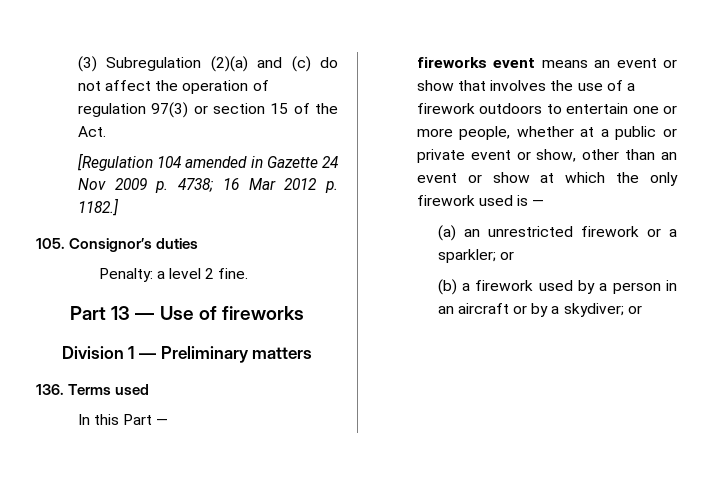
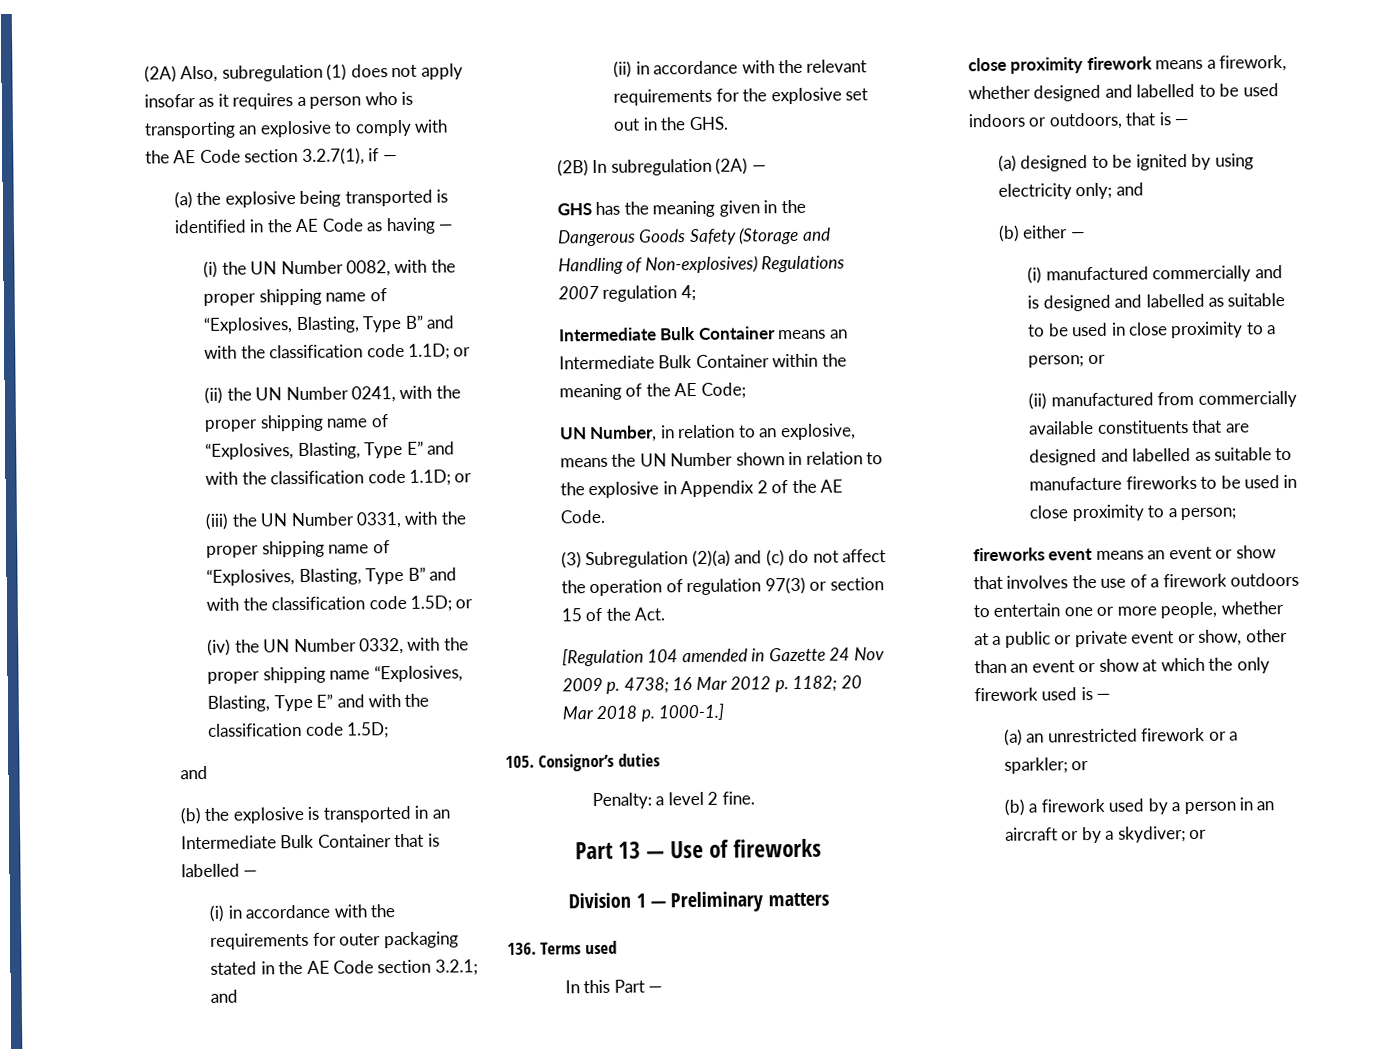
(77, 64) none -> [143,63,463,83] [143,91,414,110] [143,119,449,139] [144,147,397,165] [173,189,449,209] [173,217,453,235] [203,259,456,278] [203,288,387,306] [203,314,456,334] [204,343,472,360] [204,385,461,404] [204,414,388,432] [205,440,456,460] [205,469,473,486] [205,511,466,530] [206,540,390,558] [206,566,458,586] [206,595,474,612] [207,637,469,656] [207,665,463,684] [207,693,430,712] [207,722,390,739] [179,765,208,780] [179,805,450,825] [180,833,440,850] [180,863,258,878] [209,904,396,922] [210,931,459,950] [210,959,478,976] [210,989,239,1003] [613,59,868,78] [613,87,869,106] [613,116,729,131] [556,157,766,177] [556,199,806,218] [557,226,831,247] [557,255,846,275] [557,284,696,302] [558,326,848,342] [558,353,847,370] [558,382,746,401] [559,423,856,443] [559,451,884,468] [559,479,844,499] [559,509,605,524] (2A) Also, subregulation (1) does not apply insofar as it requires a person who is transporting an explosive to comply with the AE Code section 3.2.7(1), if — // (a) the explosive being transported is identified in the AE Code as having — // (i) the UN Number 0082, with the proper shipping name of “Explosives, Blasting, Type B” and with the classification code 1.1D; or // (ii) the UN Number 0241, with the proper shipping name of “Explosives, Blasting, Type E” and with the classification code 1.1D; or // (iii) the UN Number 0331, with the proper shipping name of “Explosives, Blasting, Type B” and with the classification code 1.5D; or // (iv) the UN Number 0332, with the proper shipping name “Explosives, Blasting, Type E” and with the classification code 1.5D; // and // (b) the explosive is transported in an Intermediate Bulk Container that is labelled — // (i) in accordance with the requirements for outer packaging stated in the AE Code section 3.2.1; and // (ii) in accordance with the relevant requirements for the explosive set out in the GHS. // (2B) In subregulation (2A) — // GHS has the meaning given in the Dangerous Goods Safety (Storage and Handling of Non-explosives) Regulations 2007 regulation 4; // Intermediate Bulk Container means an Intermediate Bulk Container within the meaning of the AE Code; // UN Number, in relation to an explosive, means the UN Number shown in relation to the explosive in Appendix 2 of the AE Code. //
[77,198,119,216] 1182.] -> [792,675,862,693] [561,703,725,722] 1182; 20 Mar 2018 p. 1000-1.]
(169, 422) none -> [967,54,1288,74] [967,83,1279,102] [967,112,1189,130] [997,153,1254,172] [997,182,1144,200] [997,224,1085,242] [1027,265,1283,284] [1027,293,1286,312] [1027,321,1277,339] [1028,354,1106,368] [1028,390,1297,410] [1028,419,1250,435] [1029,447,1293,466] [1029,474,1298,491] [1029,504,1237,522] // close proximity firework means a firework, whether designed and labelled to be used indoors or outdoors, that is — // (a) designed to be ignited by using electricity only; and // (b) either — // (i) manufactured commercially and is designed and labelled as suitable to be used in close proximity to a person; or // (ii) manufactured from commercially available constituents that are designed and labelled as suitable to manufacture fireworks to be used in close proximity to a person;

